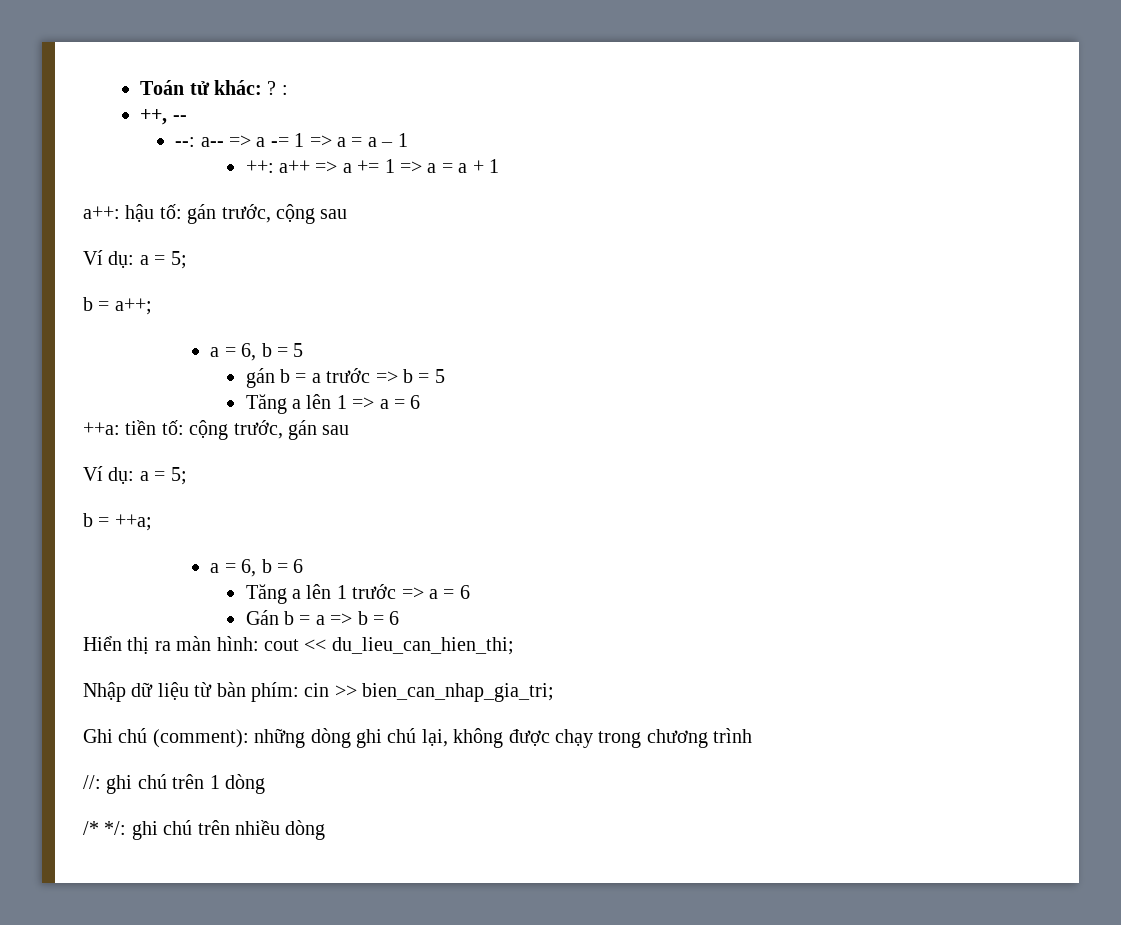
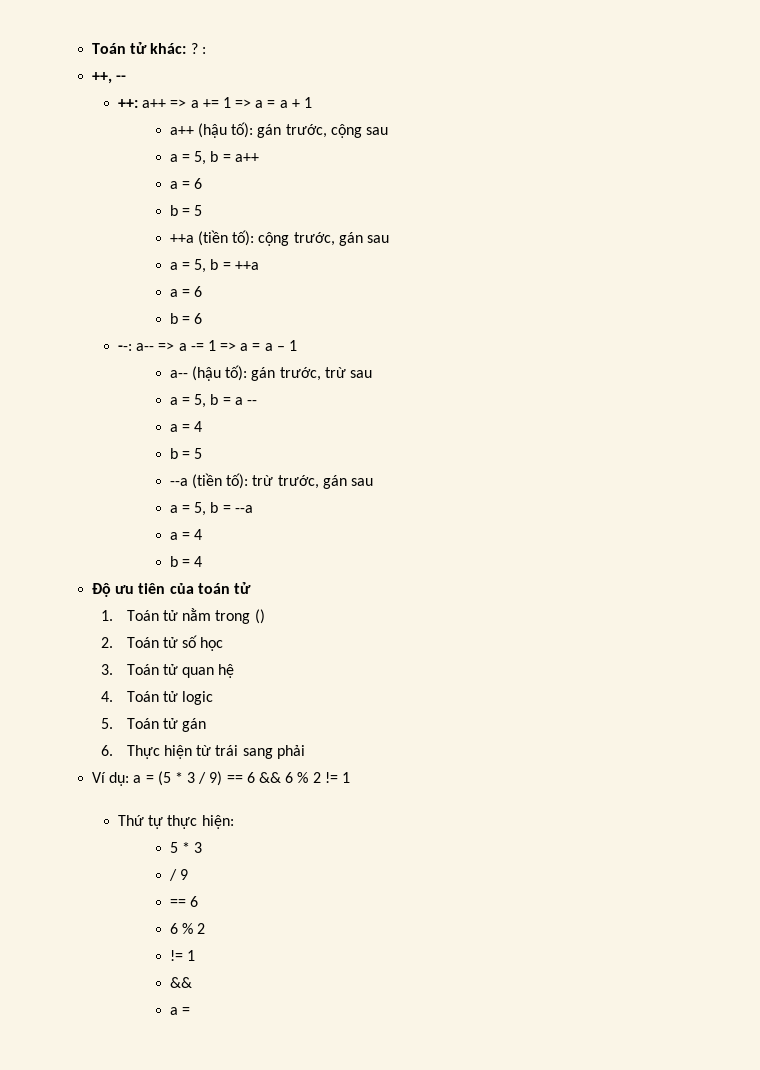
(187, 118) none -> [117,97,312,108] [169,122,388,138] [169,151,259,165] [169,178,203,189] [169,205,203,216] [169,230,389,246] [169,259,259,273] [169,286,203,297] [169,313,203,324] // ++: a++ => a += 1 => a = a + 1 // a++ (hậu tố): gán trước, cộng sau // a = 5, b = a++ // a = 6 // b = 5 // ++a (tiền tố): cộng trước, gán sau // a = 5, b = ++a // a = 6 // b = 6
[245,159,499,173] [83,204,348,224] [83,250,187,269] [83,297,152,315] [210,343,304,361] [245,368,445,388] [245,394,421,414] [83,420,350,440] [83,466,187,485] [83,513,152,531] [210,559,304,577] [245,584,470,604] [245,610,400,625] [83,636,514,655] [83,682,555,702] [83,728,753,748] [83,774,265,794] [83,820,326,840] ++: a++ => a += 1 => a = a + 1 // a++: hậu tố: gán trước, cộng sau // Ví dụ: a = 5; // b = a++; // a = 6, b = 5 // gán b = a trước => b = 5 // Tăng a lên 1 => a = 6 // ++a: tiền tố: cộng trước, gán sau // Ví dụ: a = 5; // b = ++a; // a = 6, b = 6 // Tăng a lên 1 trước => a = 6 // Gán b = a => b = 6 // Hiển thị ra màn hình: cout << du_lieu_can_hien_thi; // Nhập dữ liệu từ bàn phím: cin >> bien_can_nhap_gia_tri; // Ghi chú (comment): những dòng ghi chú lại, không được chạy trong chương trình // //: ghi chú trên 1 dòng // /* */: ghi chú trên nhiều dòng -> [169,365,372,381] [169,394,257,408] [169,421,203,432] [169,448,203,459] [169,473,373,489] [169,502,253,516] [169,529,203,540] [169,556,203,567] [91,582,251,597] [100,608,265,624] [100,635,224,651] [100,664,235,678] [100,691,214,705] [100,718,207,732] [100,745,305,759] [91,771,350,786] [117,815,234,829] [169,842,203,853] [168,869,189,881] [169,896,199,907] [169,923,206,934] [169,950,196,961] [169,977,192,988] [169,1007,191,1015] a-- (hậu tố): gán trước, trừ sau // a = 5, b = a -- // a = 4 // b = 5 // --a (tiền tố): trừ trước, gán sau // a = 5, b = --a // a = 4 // b = 4 // Độ ưu tiên của toán tử // 1. Toán tử nằm trong () // 2. Toán tử số học // 3. Toán tử quan hệ // 4. Toán tử logic // 5. Toán tử gán // 6. Thực hiện từ trái sang phải // Ví dụ: a = (5 * 3 / 9) == 6 && 6 % 2 != 1 // Thứ tự thực hiện: // 5 * 3 // / 9 // == 6 // 6 % 2 // != 1 // && // a =

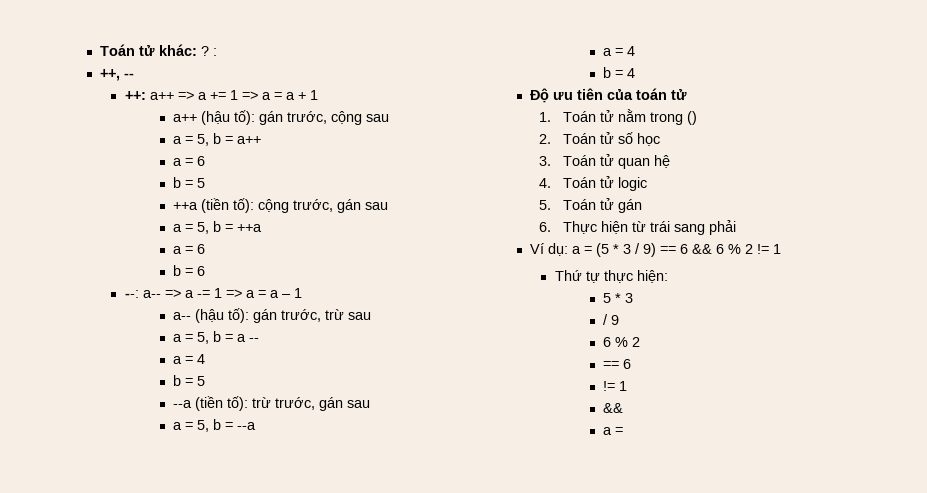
[169,896,199,907] [169,923,206,934] // == 6 // 6 % 2 -> [603,337,641,347] [603,359,632,369] // 6 % 2 // == 6

